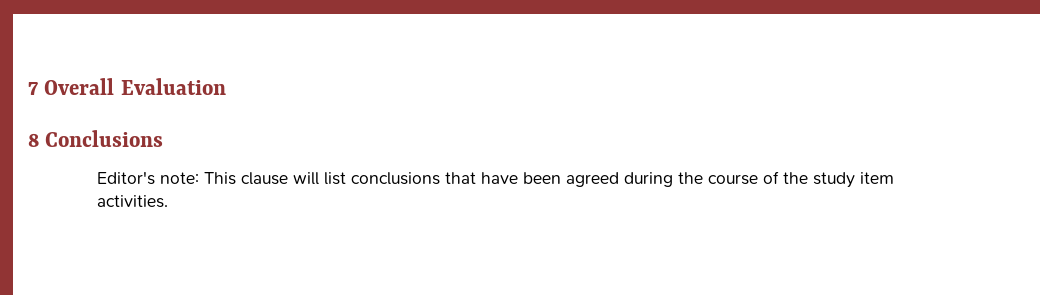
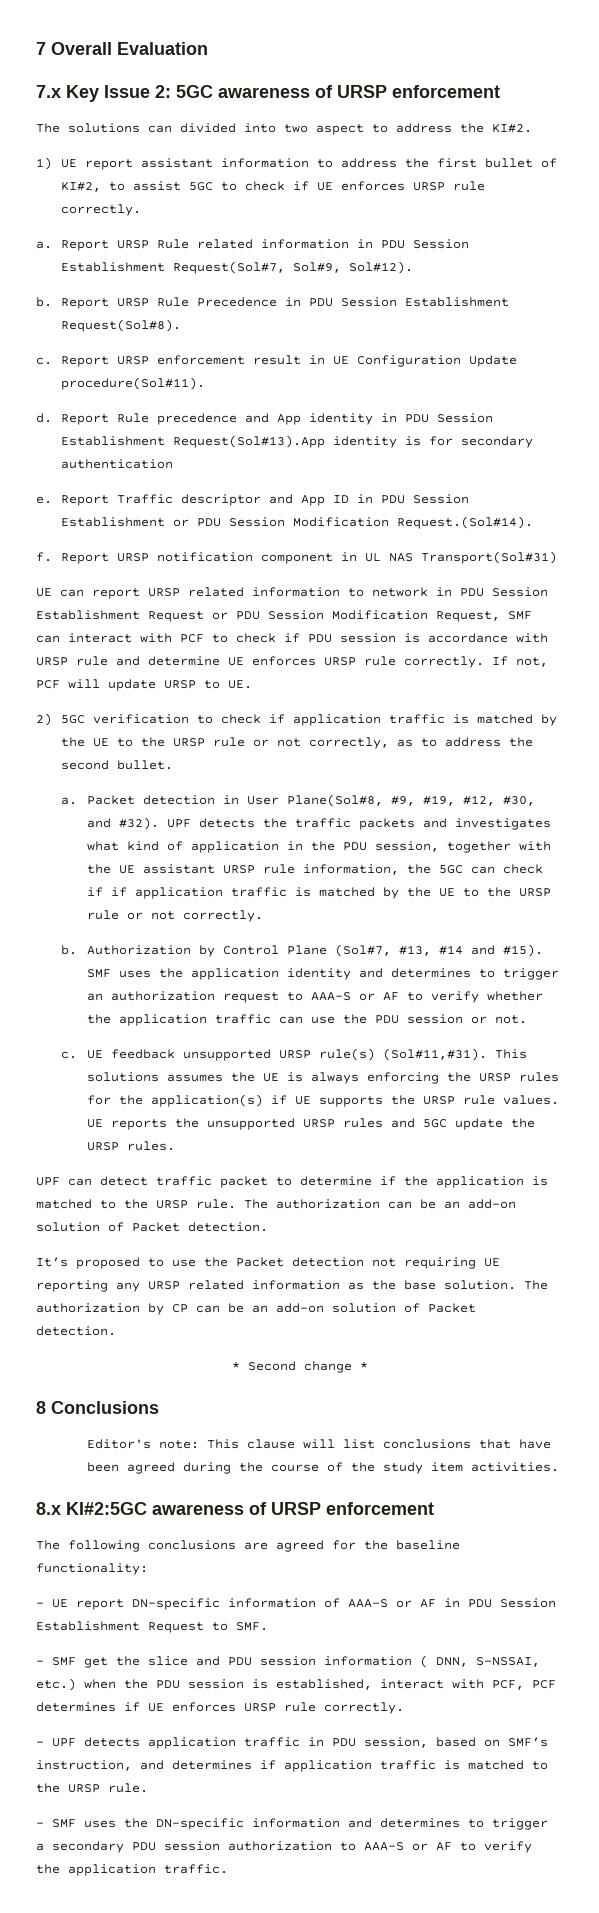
(226, 86) none -> [36,85,500,102] [36,123,532,135] [36,157,558,170] [61,181,486,192] [61,204,142,216] [36,239,470,251] [61,261,414,274] [36,297,510,309] [61,319,182,332] [36,355,518,367] [61,377,206,390] [36,413,494,425] [61,435,534,448] [61,459,174,469] [36,494,470,506] [61,516,534,529] [36,551,558,564] [36,587,548,599] [36,610,532,622] [36,633,548,643] [36,656,548,668] [36,679,252,691] [36,713,558,726] [61,737,534,749] [61,760,174,770] [61,794,535,807] [86,817,551,830] [86,841,551,853] [86,864,543,875] [86,887,551,899] [86,910,263,922] [61,944,543,957] [86,968,559,980] [86,991,543,1003] [86,1014,527,1026] [61,1048,527,1061] [86,1072,559,1084] [86,1094,559,1107] [86,1118,535,1130] [86,1141,175,1151] [36,1176,548,1188] [36,1199,516,1209] [36,1222,268,1232] [36,1257,500,1269] [36,1280,548,1292] [36,1303,476,1315] [36,1326,116,1336] [231,1361,368,1373] // 7.x Key Issue 2: 5GC awareness of URSP enforcement // The solutions can divided into two aspect to address the KI#2. // 1) UE report assistant information to address the first bullet of KI#2, to assist 5GC to check if UE enforces URSP rule correctly. // a. Report URSP Rule related information in PDU Session Establishment Request(Sol#7, Sol#9, Sol#12). // b. Report URSP Rule Precedence in PDU Session Establishment Request(Sol#8). // c. Report URSP enforcement result in UE Configuration Update procedure(Sol#11). // d. Report Rule precedence and App identity in PDU Session Establishment Request(Sol#13).App identity is for secondary authentication // e. Report Traffic descriptor and App ID in PDU Session Establishment or PDU Session Modification Request.(Sol#14). // f. Report URSP notification component in UL NAS Transport(Sol#31) // UE can report URSP related information to network in PDU Session Establishment Request or PDU Session Modification Request, SMF can interact with PCF to check if PDU session is accordance with URSP rule and determine UE enforces URSP rule correctly. If not, PCF will update URSP to UE. // 2) 5GC verification to check if application traffic is matched by the UE to the URSP rule or not correctly, as to address the second bullet. // a. Packet detection in User Plane(Sol#8, #9, #19, #12, #30, and #32). UPF detects the traffic packets and investigates what kind of application in the PDU session, together with the UE assistant URSP rule information, the 5GC can check if if application traffic is matched by the UE to the URSP rule or not correctly. // b. Authorization by Control Plane (Sol#7, #13, #14 and #15). SMF uses the application identity and determines to trigger an authorization request to AAA-S or AF to verify whether the application traffic can use the PDU session or not. // c. UE feedback unsupported URSP rule(s) (Sol#11,#31). This solutions assumes the UE is always enforcing the URSP rules for the application(s) if UE supports the URSP rule values. UE reports the unsupported URSP rules and 5GC update the URSP rules. // UPF can detect traffic packet to determine if the application is matched to the URSP rule. The authorization can be an add-on solution of Packet detection. // It’s proposed to use the Packet detection not requiring UE reporting any URSP related information as the base solution. The authorization by CP can be an add-on solution of Packet detection. // * Second change *
(168, 201) none -> [36,1502,434,1515] [36,1540,460,1552] [36,1563,148,1575] [36,1598,556,1610] [36,1621,268,1633] [36,1655,540,1668] [36,1678,556,1691] [36,1702,404,1714] [36,1737,548,1749] [36,1760,548,1772] [36,1783,148,1793] [36,1818,548,1830] [36,1841,532,1853] [36,1864,228,1876] // 8.x KI#2:5GC awareness of URSP enforcement // The following conclusions are agreed for the baseline functionality: // - UE report DN-specific information of AAA-S or AF in PDU Session Establishment Request to SMF. // - SMF get the slice and PDU session information ( DNN, S-NSSAI, etc.) when the PDU session is established, interact with PCF, PCF determines if UE enforces URSP rule correctly. // - UPF detects application traffic in PDU session, based on SMF’s instruction, and determines if application traffic is matched to the URSP rule. // - SMF uses the DN-specific information and determines to trigger a secondary PDU session authorization to AAA-S or AF to verify the application traffic.

